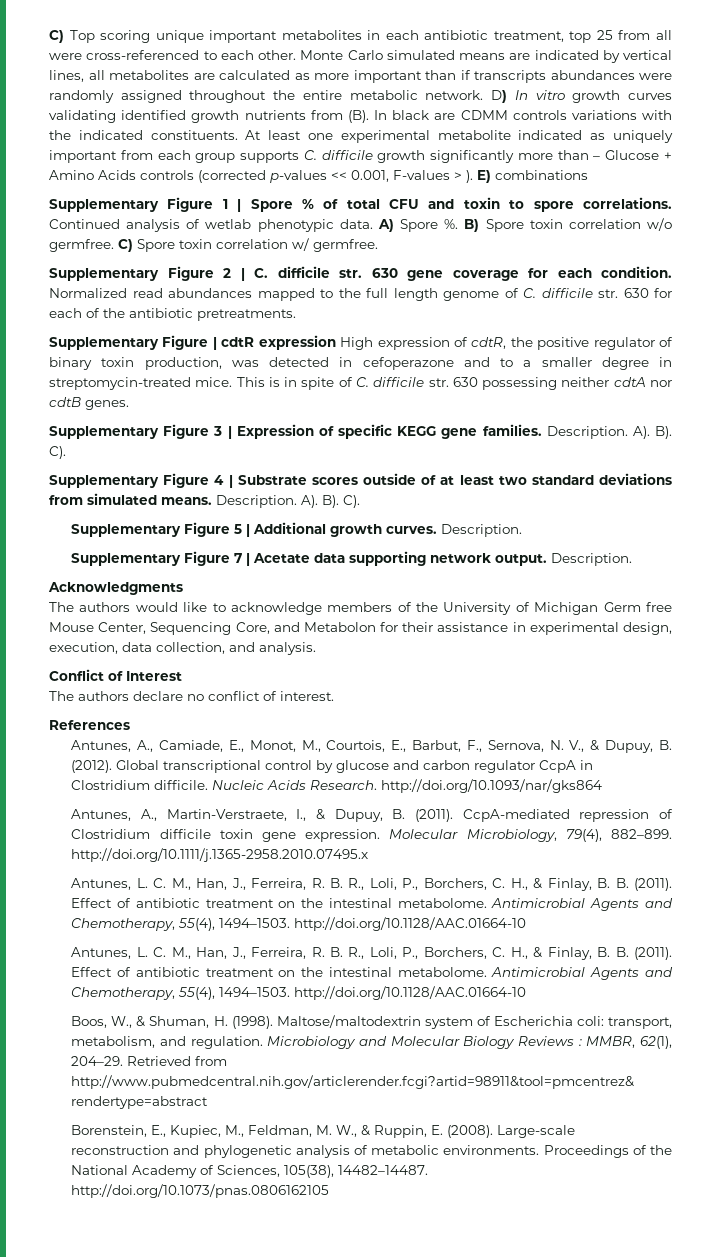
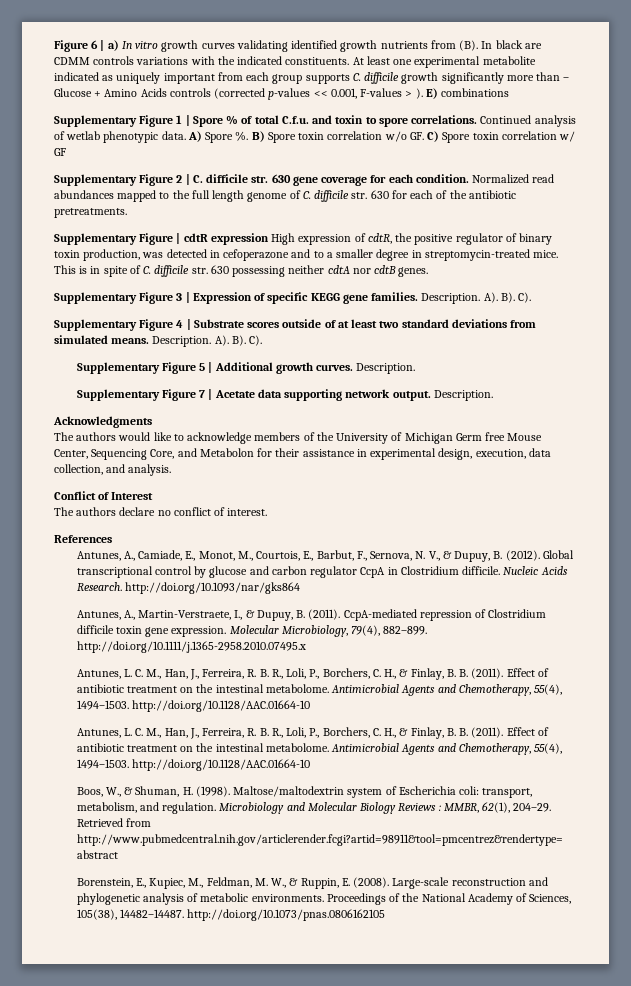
[49,30,673,43] [49,50,672,63] [49,70,672,83] [49,90,508,103] C) Top scoring unique important metabolites in each antibiotic treatment, top 25 from all were cross-referenced to each other. Monte Carlo simulated means are indicated by vertical lines, all metabolites are calculated as more important than if transcripts abundances were randomly assigned throughout the entire metabolic network. D) -> [54,40,119,52] Figure 6 | a)
[389,199,420,209] CFU -> [281,116,309,124] C.f.u.
[49,239,114,252] germfree. -> [409,132,424,140] GF.
[313,239,378,252] germfree. -> [54,148,66,156] GF

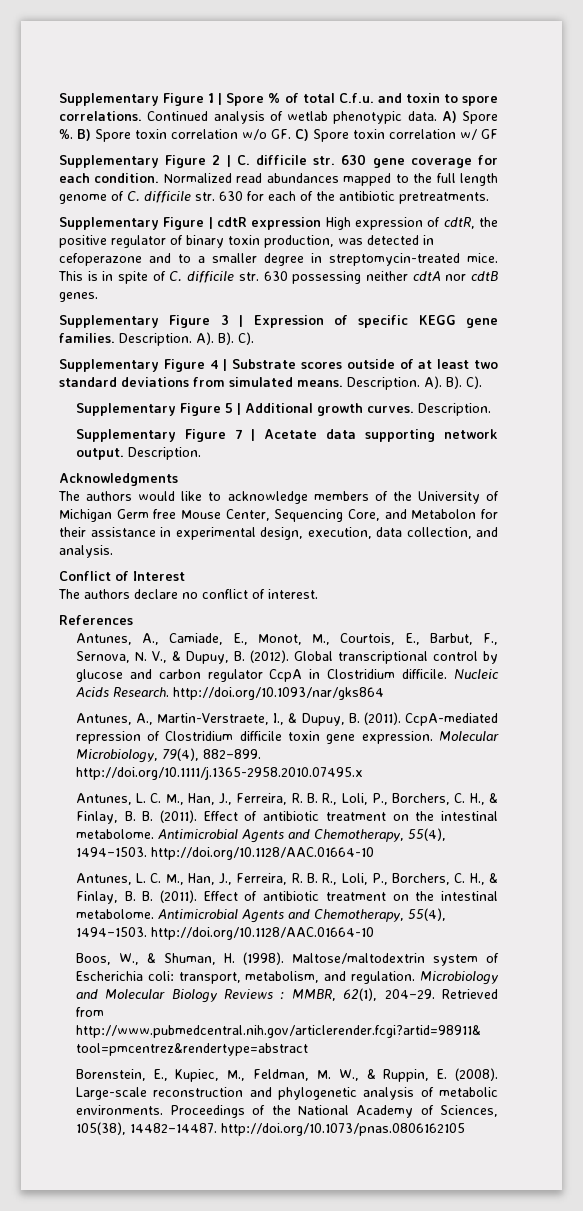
[54,40,542,52] [54,56,536,68] [54,72,570,84] [54,88,510,100] Figure 6 | a) In vitro growth curves validating identified growth nutrients from (B). In black are CDMM controls variations with the indicated constituents. At least one experimental metabolite indicated as uniquely important from each group supports C. difficile growth significantly more than – Glucose + Amino Acids controls (corrected p-values << 0.001, F-values > ). E) combinations // -> (59, 99) none

